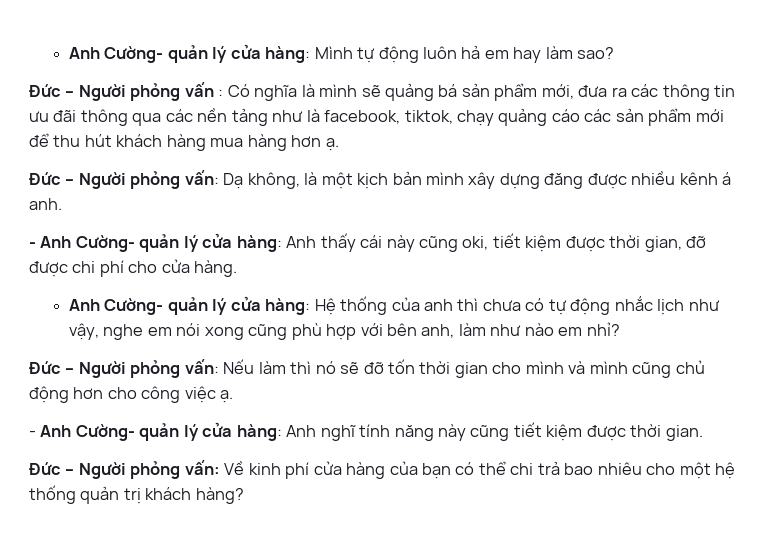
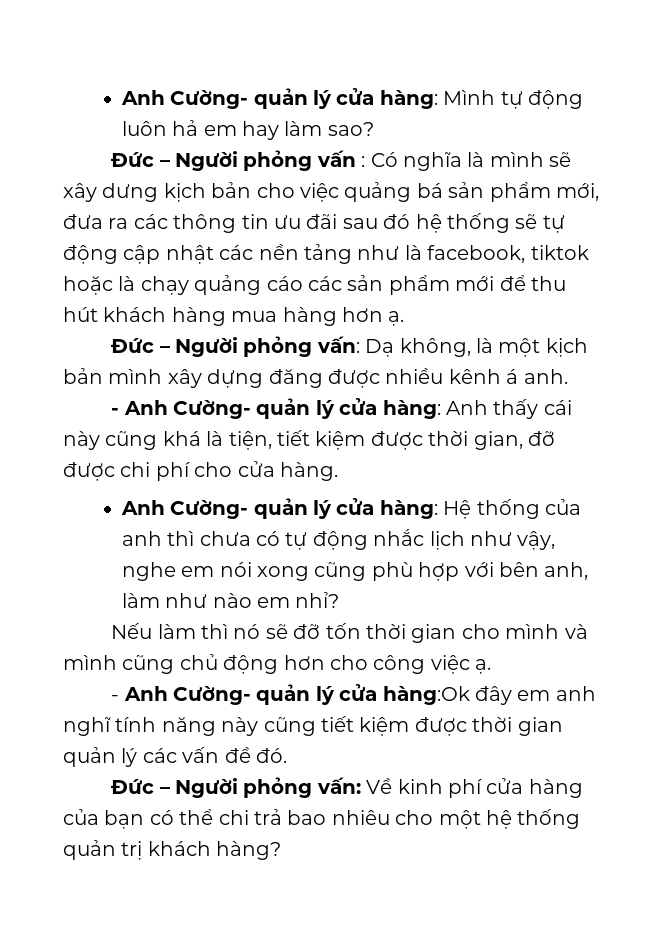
(381, 91) none -> [63,182,339,202] xây dưng kịch bản cho việc
[80,109,162,126] thông qua -> [342,213,565,233] [63,245,214,264] sau đó hệ thống sẽ tự động cập nhật
[404,110,453,124] tiktok, -> [530,245,589,260] [63,276,136,295] tiktok hoặc là
[462,236,489,250] oki, -> [162,431,272,450] khá là tiện,
[29,359,219,378] Đức – Người phỏng vấn: -> (340, 600) none
[236,424,317,441] hàng: Anh -> [382,686,596,705] hàng:Ok đây em anh
[665,425,703,441] gian. -> [517,717,563,736] [63,747,287,767] gian quản lý các vấn đề đó.

